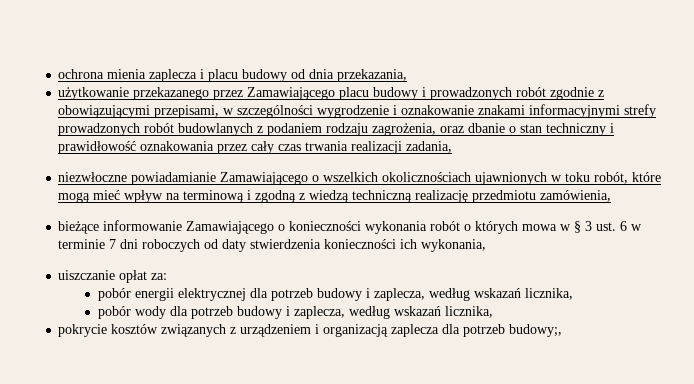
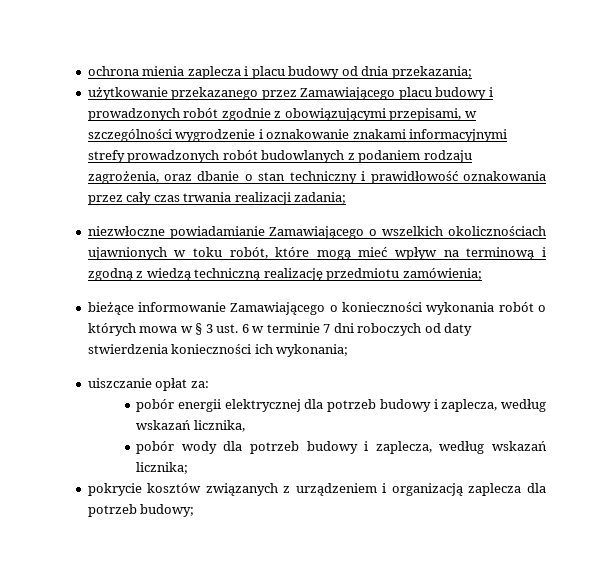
[337,69,408,82] przekazania, -> [391,66,472,79] przekazania;
[406,141,453,153] zadania, -> [294,192,347,204] zadania;
[540,190,612,202] zamówienia, -> [402,268,482,280] zamówienia;
[421,239,487,252] wykonania, -> [276,344,349,357] wykonania;
[444,306,493,318] licznika, -> [136,462,189,474] licznika;
[509,324,563,337] budowy;, -> [140,504,195,517] budowy;

